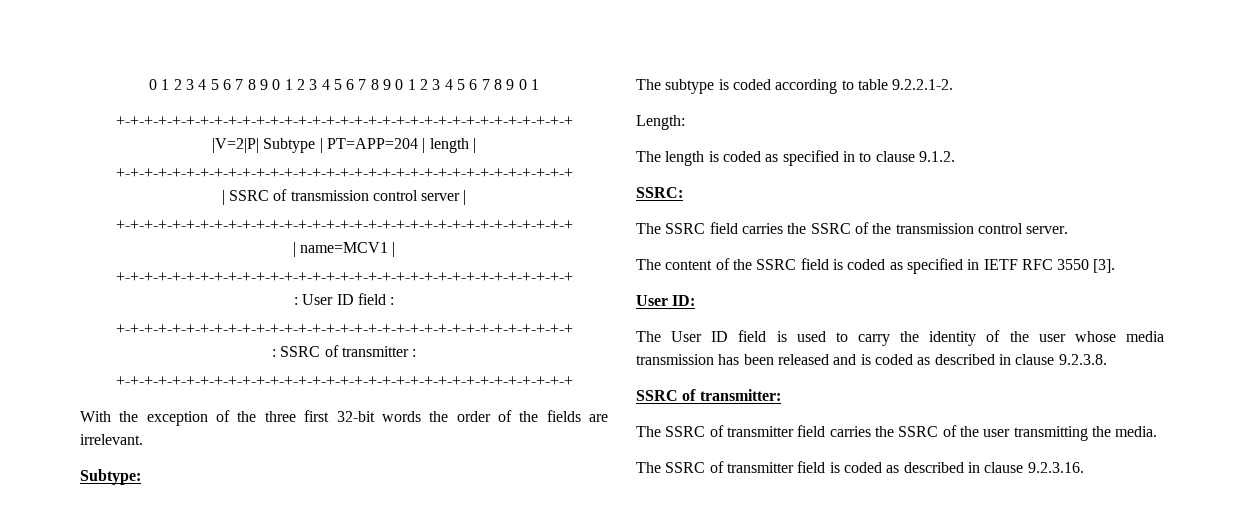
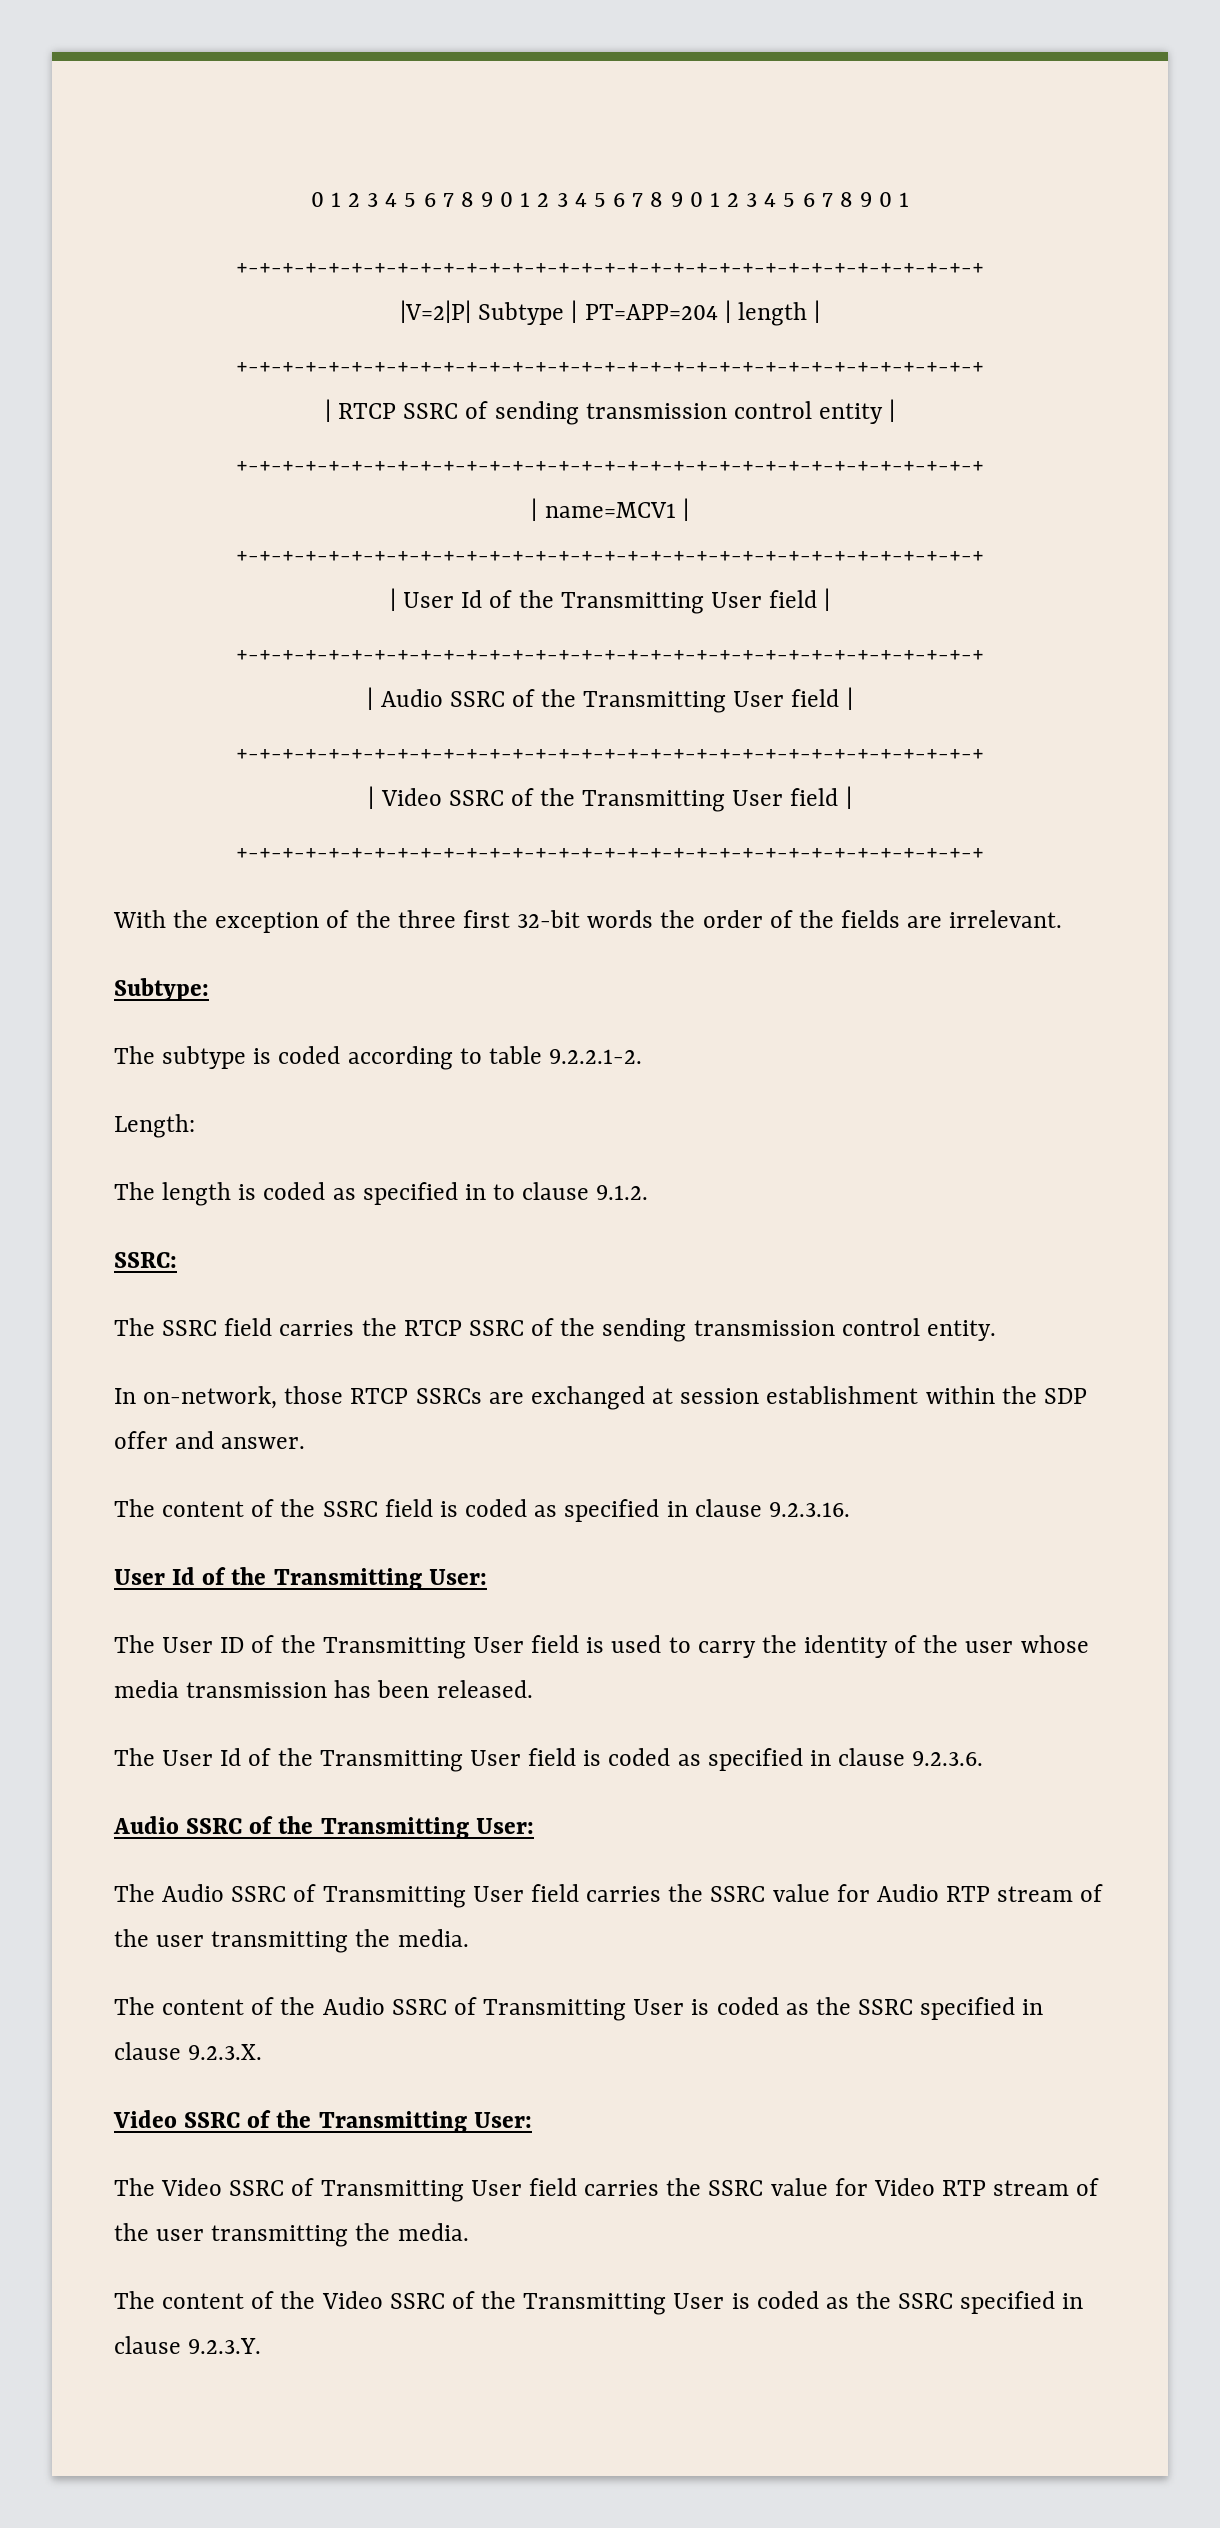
[228,189,461,201] SSRC of transmission control server -> [338,401,883,425] RTCP SSRC of sending transmission control entity
[293,293,395,305] [115,324,573,334] [271,345,417,357] : User ID field : // +-+-+-+-+-+-+-+-+-+-+-+-+-+-+-+-+-+-+-+-+-+-+-+-+-+-+-+-+-+-+-+-+ // : SSRC of transmitter : -> [389,588,831,614] [236,650,984,662] [367,687,853,713] [236,749,984,761] [368,786,852,812] | User Id of the Transmitting User field | // +-+-+-+-+-+-+-+-+-+-+-+-+-+-+-+-+-+-+-+-+-+-+-+-+-+-+-+-+-+-+-+-+ // | Audio SSRC of the Transmitting User field | // +-+-+-+-+-+-+-+-+-+-+-+-+-+-+-+-+-+-+-+-+-+-+-+-+-+-+-+-+-+-+-+-+ // | Video SSRC of the Transmitting User field |
[810,222,1069,234] SSRC of the transmission control server. -> [403,1318,996,1342] [114,1386,1087,1410] [114,1431,306,1449] RTCP SSRC of the sending transmission control entity. // In on-network, those RTCP SSRCs are exchanged at session establishment within the SDP offer and answer.
[983,259,1116,273] [636,295,696,306] IETF RFC 3550 [3]. // User ID: -> [694,1499,850,1517] [114,1567,487,1590] clause 9.2.3.16. // User Id of the Transmitting User:
(729, 336) none -> [251,1635,524,1659] of the Transmitting User
[777,354,1107,365] [636,389,781,401] [636,425,1158,441] [636,461,1084,473] released and is coded as described in clause 9.2.3.8. // SSRC of transmitter: // The SSRC of transmitter field carries the SSRC of the user transmitting the media. // The SSRC of transmitter field is coded as described in clause 9.2.3.16. -> [436,1680,533,1698] [114,1748,984,1772] [113,1816,534,1839] [114,1884,1104,1908] [114,1929,469,1953] [114,1997,1044,2021] [114,2042,263,2060] [113,2110,532,2133] [114,2178,1100,2202] [114,2223,469,2247] [114,2291,1084,2315] [114,2336,262,2354] released. // The User Id of the Transmitting User field is coded as specified in clause 9.2.3.6. // Audio SSRC of the Transmitting User: // The Audio SSRC of Transmitting User field carries the SSRC value for Audio RTP stream of the user transmitting the media. // The content of the Audio SSRC of Transmitting User is coded as the SSRC specified in clause 9.2.3.X. // Video SSRC of the Transmitting User: // The Video SSRC of Transmitting User field carries the SSRC value for Video RTP stream of the user transmitting the media. // The content of the Video SSRC of the Transmitting User is coded as the SSRC specified in clause 9.2.3.Y.

